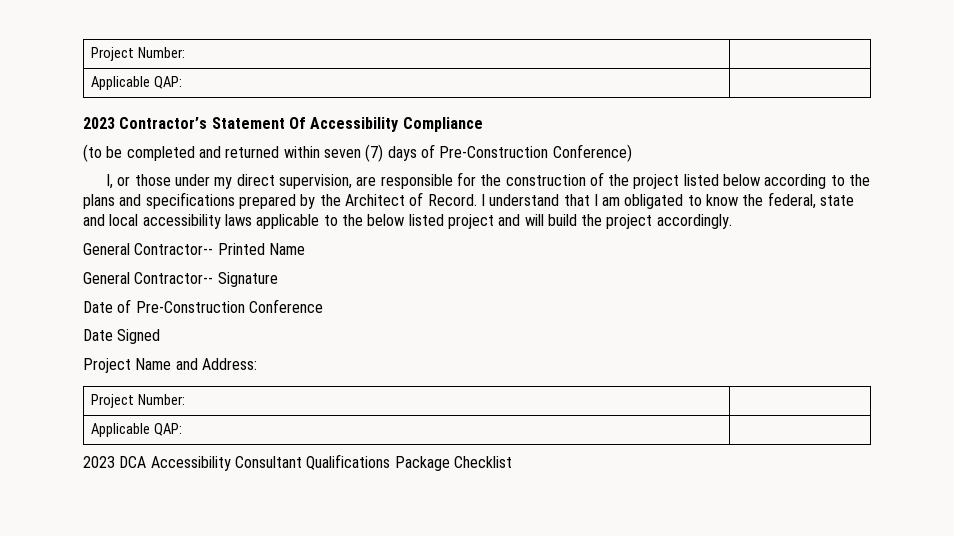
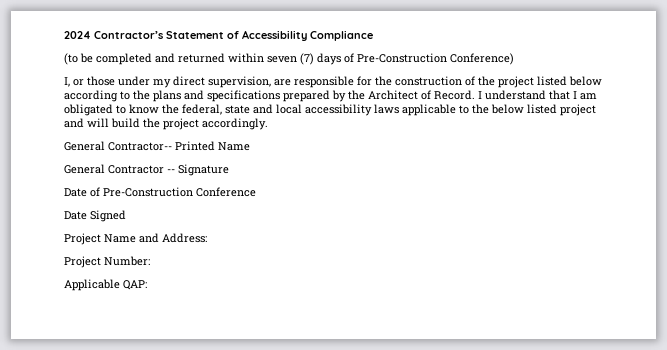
[91,47,186,61] [91,76,183,90] [83,117,115,129] Project Number: | // Applicable QAP: | // 2023 -> [64,31,91,39] 2024
[288,117,306,129] Of -> [227,31,239,39] of
[134,272,214,284] Contractor-- -> [108,165,175,174] Contractor --
[91,394,186,408] [91,423,183,437] [83,454,512,471] // Project Number: | // Applicable QAP: | // 2023 DCA Accessibility Consultant Qualifications Package Checklist -> [64,256,150,268] [64,279,147,291] // Project Number: // Applicable QAP:

